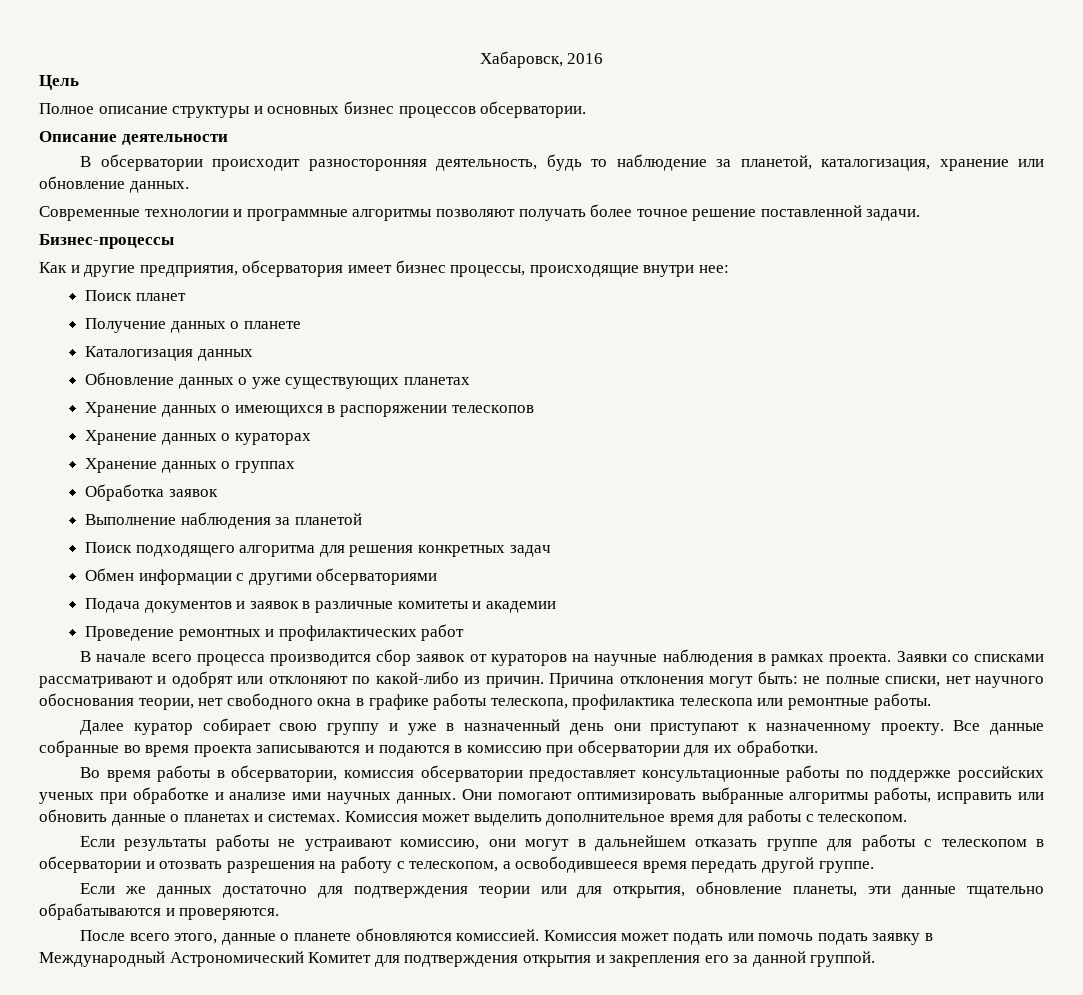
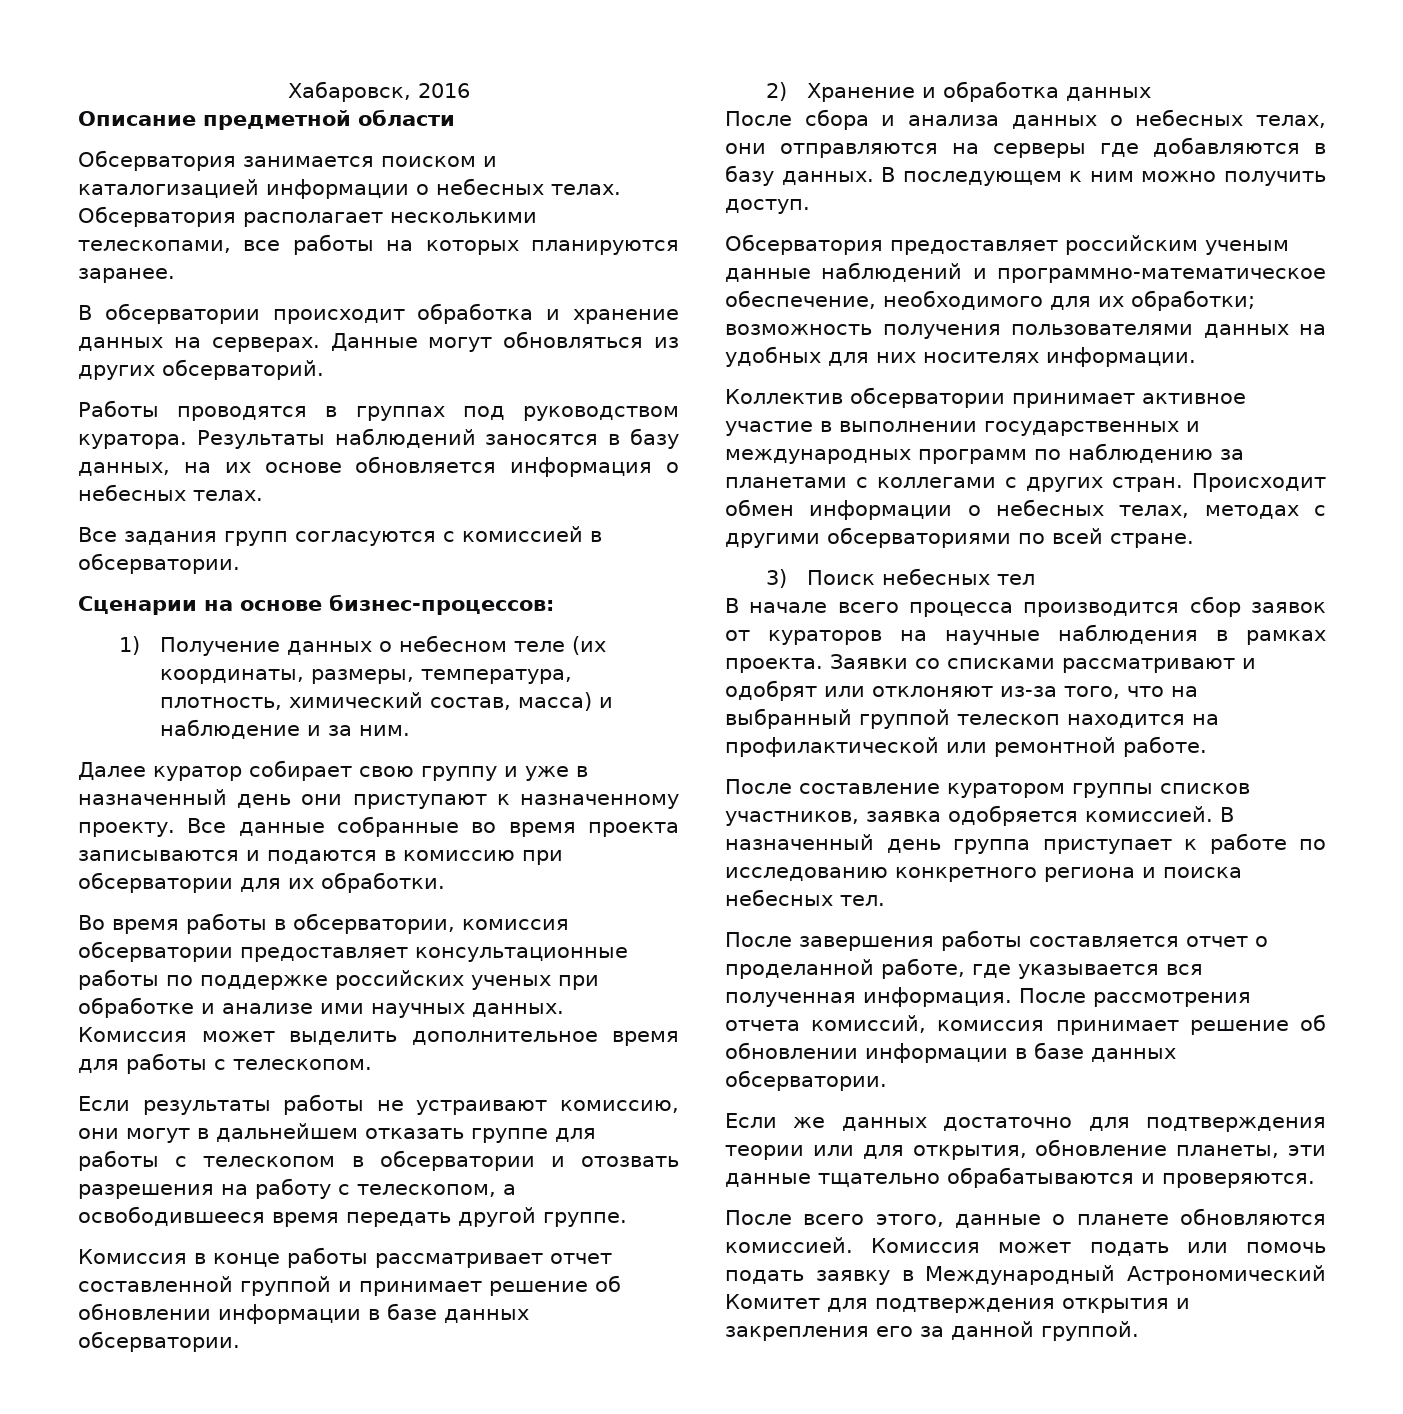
[39,75,79,90] [39,101,587,118] [39,131,228,145] [80,154,1044,171] [39,176,189,193] [39,204,921,221] [39,234,174,249] [39,260,729,277] [85,290,186,301] [85,318,301,333] [85,346,253,361] [85,372,470,389] [85,402,534,417] [85,430,311,445] [85,458,295,473] [85,484,218,501] [85,512,362,529] [85,542,551,557] [85,568,438,585] [85,598,556,613] [85,624,465,641] [80,649,1044,666] [39,671,1044,688] [39,693,931,710] Цель // Полное описание структуры и основных бизнес процессов обсерватории. // Описание деятельности // В обсерватории происходит разносторонняя деятельность, будь то наблюдение за планетой, каталогизация, хранение или обновление данных. // Современные технологии и программные алгоритмы позволяют получать более точное решение поставленной задачи. // Бизнес-процессы // Как и другие предприятия, обсерватория имеет бизнес процессы, происходящие внутри нее: // Поиск планет // Получение данных о планете // Каталогизация данных // Обновление данных о уже существующих планетах // Хранение данных о имеющихся в распоряжении телескопов // Хранение данных о кураторах // Хранение данных о группах // Обработка заявок // Выполнение наблюдения за планетой // Поиск подходящего алгоритма для решения конкретных задач // Обмен информации с другими обсерваториями // Подача документов и заявок в различные комитеты и академии // Проведение ремонтных и профилактических работ // В начале всего процесса производится сбор заявок от кураторов на научные наблюдения в рамках проекта. Заявки со списками рассматривают и одобрят или отклоняют по какой-либо из причин. Причина отклонения могут быть: не полные списки, нет научного обоснования теории, нет свободного окна в графике работы телескопа, профилактика телескопа или ремонтные работы. -> [78,109,455,130] [78,150,497,171] [78,178,621,199] [78,206,537,227] [78,234,679,255] [78,268,175,283] [78,303,679,324] [78,331,679,352] [78,359,324,380] [78,400,679,421] [78,428,679,449] [78,456,679,477] [78,484,263,501] [78,526,602,546] [78,553,240,574] [78,594,554,615] [118,635,606,656] [159,669,572,684] [159,692,613,711] [159,719,410,739] Описание предметной области // Обсерватория занимается поиском и каталогизацией информации о небесных телах. Обсерватория располагает несколькими телескопами, все работы на которых планируются заранее. // В обсерватории происходит обработка и хранение данных на серверах. Данные могут обновляться из других обсерваторий. // Работы проводятся в группах под руководством куратора. Результаты наблюдений заносятся в базу данных, на их основе обновляется информация о небесных телах. // Все задания групп согласуются с комиссией в обсерватории. // Сценарии на основе бизнес-процессов: // 1) Получение данных о небесном теле (их координаты, размеры, температура, плотность, химический состав, масса) и наблюдение и за ним.
[461,787,1044,804] [39,809,340,826] Они помогают оптимизировать выбранные алгоритмы работы, исправить или обновить данные о планетах и системах. -> (564, 1010) none
(874, 867) none -> [78,1247,612,1268] [78,1275,621,1296] [78,1303,529,1324] [78,1331,240,1352] [765,81,1151,102] [725,109,1326,130] [725,137,1326,158] [725,165,1326,186] [725,199,810,214] [725,234,1289,255] [725,262,1326,283] [725,290,1255,311] [725,324,1326,339] [725,346,1196,367] [725,387,1246,408] [725,421,1200,436] [725,443,1244,464] [725,473,1326,492] [725,499,1326,520] [725,527,1194,548] [765,568,1035,588] [725,596,1326,617] [725,624,1326,645] [725,654,1256,673] [725,680,1198,701] [725,708,1219,729] [725,736,1207,757] [725,779,1250,798] [725,805,1234,826] [725,833,1326,854] [725,867,1242,882] [725,889,885,906] [725,930,1268,951] [725,958,1203,979] [725,987,1251,1007] [725,1014,1326,1035] [725,1042,1176,1063] [725,1070,887,1091] // Комиссия в конце работы рассматривает отчет составленной группой и принимает решение об обновлении информации в базе данных обсерватории. // 2) Хранение и обработка данных // После сбора и анализа данных о небесных телах, они отправляются на серверы где добавляются в базу данных. В последующем к ним можно получить доступ. // Обсерватория предоставляет российским ученым данные наблюдений и программно-математическое обеспечение, необходимого для их обработки; возможность получения пользователями данных на удобных для них носителях информации. // Коллектив обсерватории принимает активное участие в выполнении государственных и международных программ по наблюдению за планетами с коллегами с других стран. Происходит обмен информации о небесных телах, методах с другими обсерваториями по всей стране. // 3) Поиск небесных тел // В начале всего процесса производится сбор заявок от кураторов на научные наблюдения в рамках проекта. Заявки со списками рассматривают и одобрят или отклоняют из-за того, что на выбранный группой телескоп находится на профилактической или ремонтной работе. // После составление куратором группы списков участников, заявка одобряется комиссией. В назначенный день группа приступает к работе по исследованию конкретного региона и поиска небесных тел. // После завершения работы составляется отчет о проделанной работе, где указывается вся полученная информация. После рассмотрения отчета комиссий, комиссия принимает решение об обновлении информации в базе данных обсерватории.

